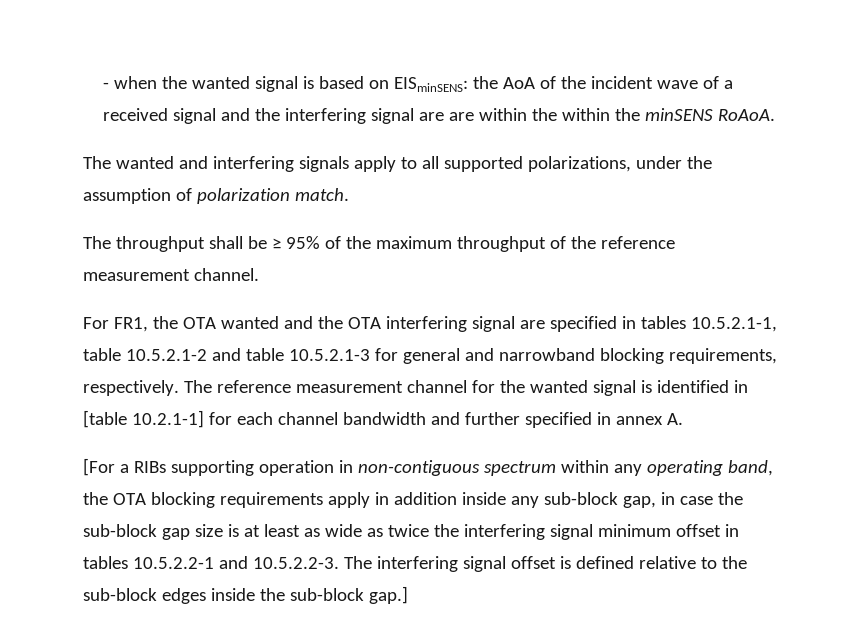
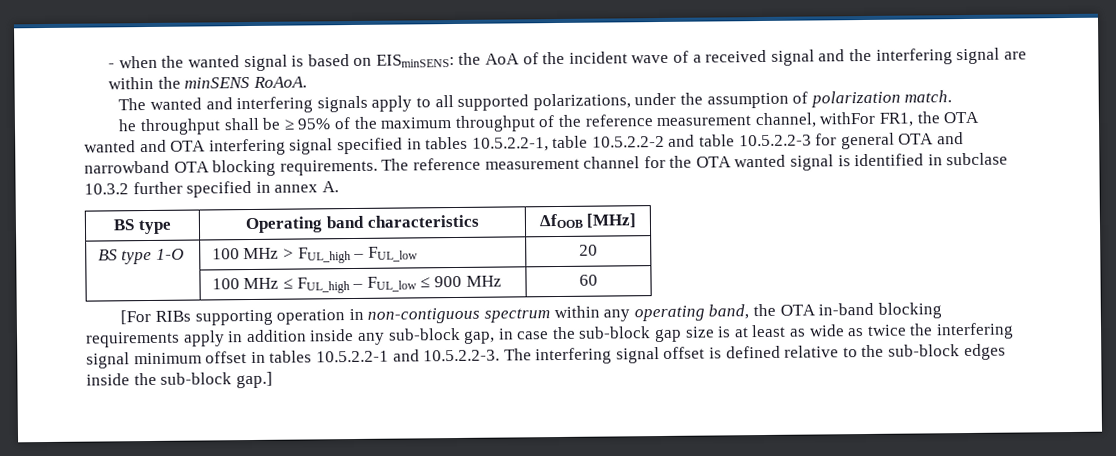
[449,108,558,121] are within the -> (1027, 55) none
[83,236,111,249] The -> [118,119,138,132] he
[193,268,259,281] [83,317,109,329] channel. // For -> [754,111,876,129] channel, withFor
[317,316,343,329] the -> (167, 146) none
[519,320,545,329] are -> (334, 146) none
[690,317,777,332] [83,348,207,361] 10.5.2.1-1, table 10.5.2.1-2 -> [471,135,665,152] 10.5.2.2-1, table 10.5.2.2-2
[288,349,370,361] 10.5.2.1-3 -> [738,134,812,147] 10.5.2.2-3
(460, 356) none -> [898,133,935,145] OTA
[599,348,777,364] [83,380,179,396] blocking requirements, respectively. -> [173,159,378,177] OTA blocking requirements.
(525, 386) none -> [695,156,732,168] OTA
[83,410,460,428] [table 10.2.1-1] for each channel bandwidth and -> [946,152,1009,166] [84,183,129,195] subclase 10.3.2
(683, 419) none -> [113,219,172,235] [245,214,479,234] [538,213,637,229] [97,248,184,265] [211,246,418,264] [579,244,598,256] [211,275,502,294] [579,274,598,286] // BS type | Operating band characteristics | ΔfOOB [MHz] // BS type 1-O | 100 MHz > FUL_high – FUL_low | 20 // | 100 MHz ≤ FUL_high – FUL_low ≤ 900 MHz | 60
[119,464,129,473] a -> (152, 317) none
(146, 499) none -> [818,302,875,316] in-band

